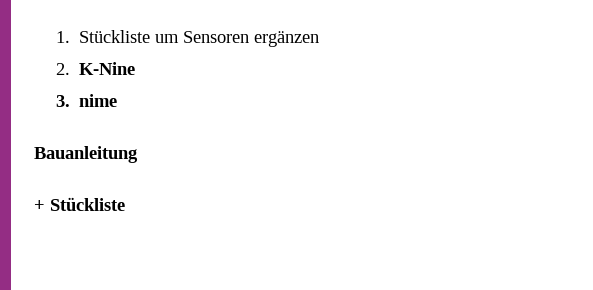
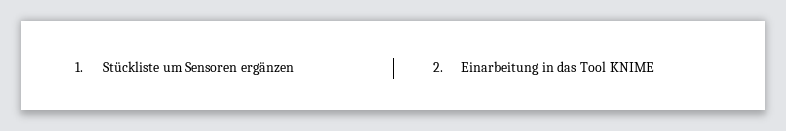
[78,62,135,75] [55,94,117,107] [34,146,138,163] [34,197,125,211] K-Nine // 3. nime // Bauanleitung // + Stückliste -> [460,61,654,75] Einarbeitung in das Tool KNIME

